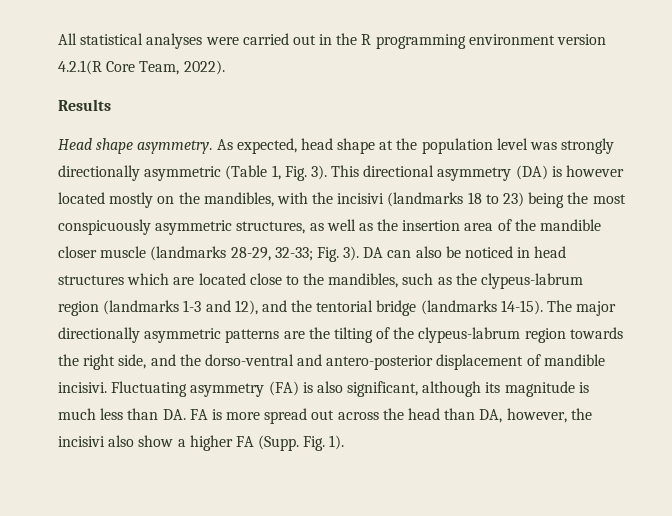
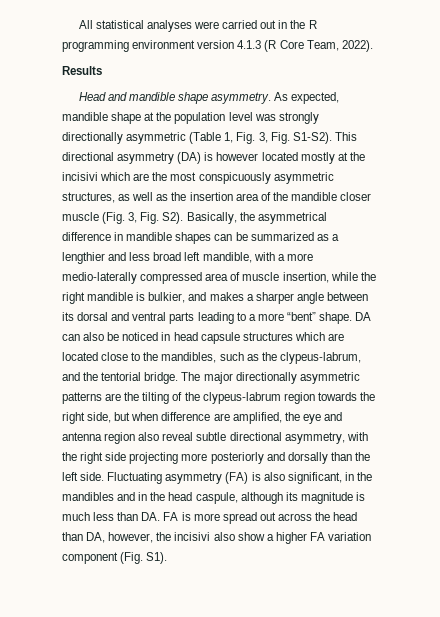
[58,60,102,75] 4.2.1(R -> [237,40,277,52] 4.1.3 (R
(92, 144) none -> [107,92,175,101] and mandible
[300,138,333,150] head -> [62,112,108,121] mandible
[310,165,327,180] 3). -> [258,132,332,144] 3, Fig. S1-S2).
[157,192,565,208] on the mandibles, with the incisivi (landmarks 18 to 23) being -> [337,152,365,161] [62,172,150,181] at the incisivi which are
[150,246,360,262] (landmarks 28-29, 32-33; Fig. 3). -> [102,212,327,224] [62,232,339,244] [62,252,313,264] [62,272,376,284] [62,292,368,304] [62,312,353,324] (Fig. 3, Fig. S2). Basically, the asymmetrical difference in mandible shapes can be summarized as a lengthier and less broad left mandible, with a more medio-laterally compressed area of muscle insertion, while the right mandible is bulkier, and makes a sharper angle between its dorsal and ventral parts leading to a more “bent” shape.
(567, 252) none -> [200,332,240,344] capsule
[481,273,584,289] [58,300,543,316] clypeus-labrum region (landmarks 1-3 and 12), and the tentorial bridge (landmarks 14-15). -> [279,352,361,364] [62,372,179,384] clypeus-labrum, and the tentorial bridge.
[150,354,605,370] [58,382,107,393] and the dorso-ventral and antero-posterior displacement of mandible incisivi. -> [114,412,342,424] [62,432,368,444] [62,452,370,464] [62,472,105,481] but when difference are amplified, the eye and antenna region also reveal subtle directional asymmetry, with the right side projecting more posteriorly and dorsally than the left side.
(419, 389) none -> [344,472,372,481] [62,492,238,504] in the mandibles and in the head caspule,
[258,435,345,451] (Supp. Fig. 1). -> [328,532,372,541] [62,552,168,564] variation component (Fig. S1).

